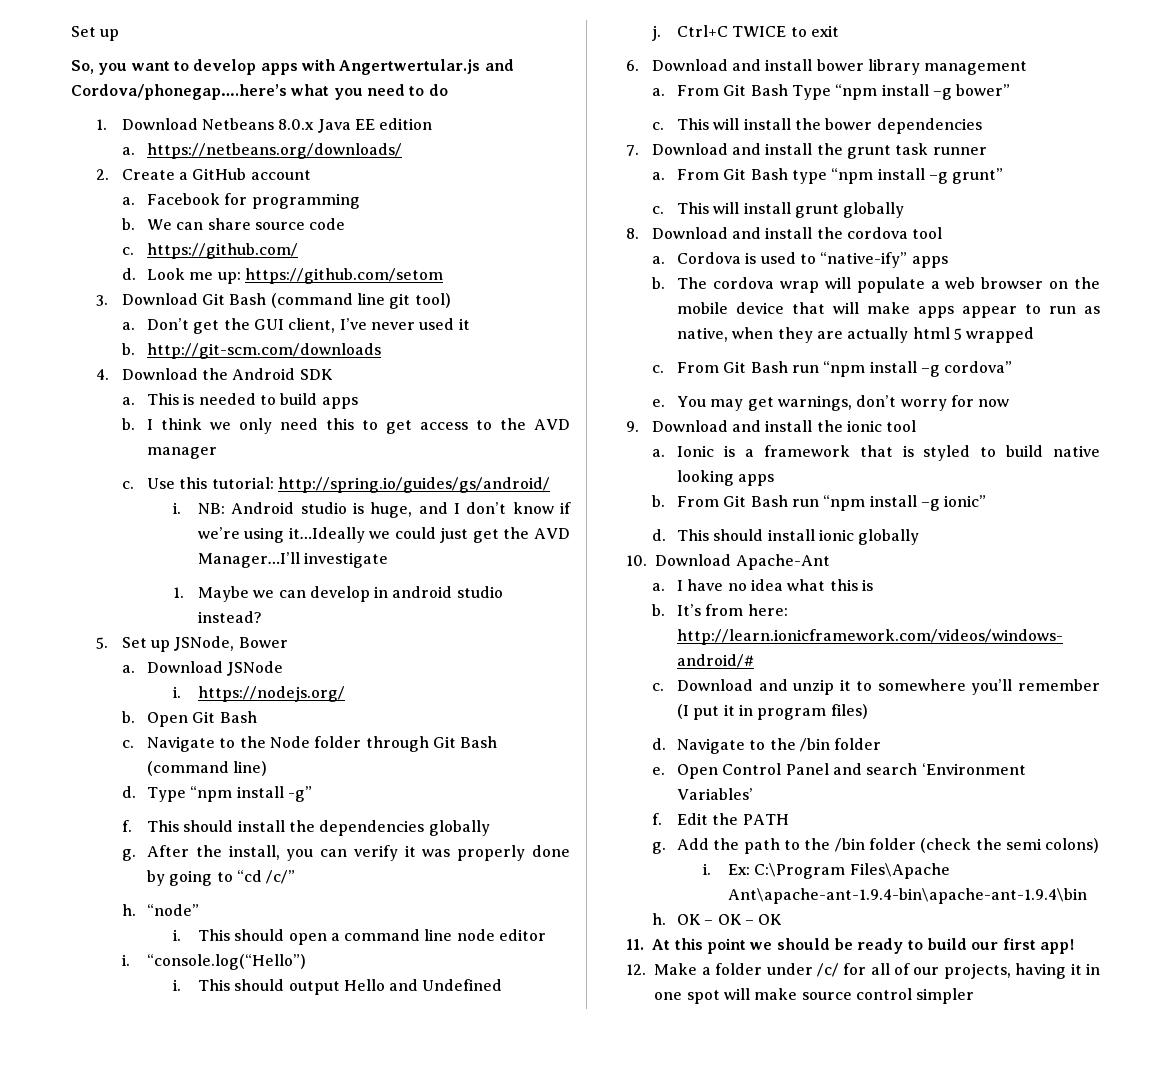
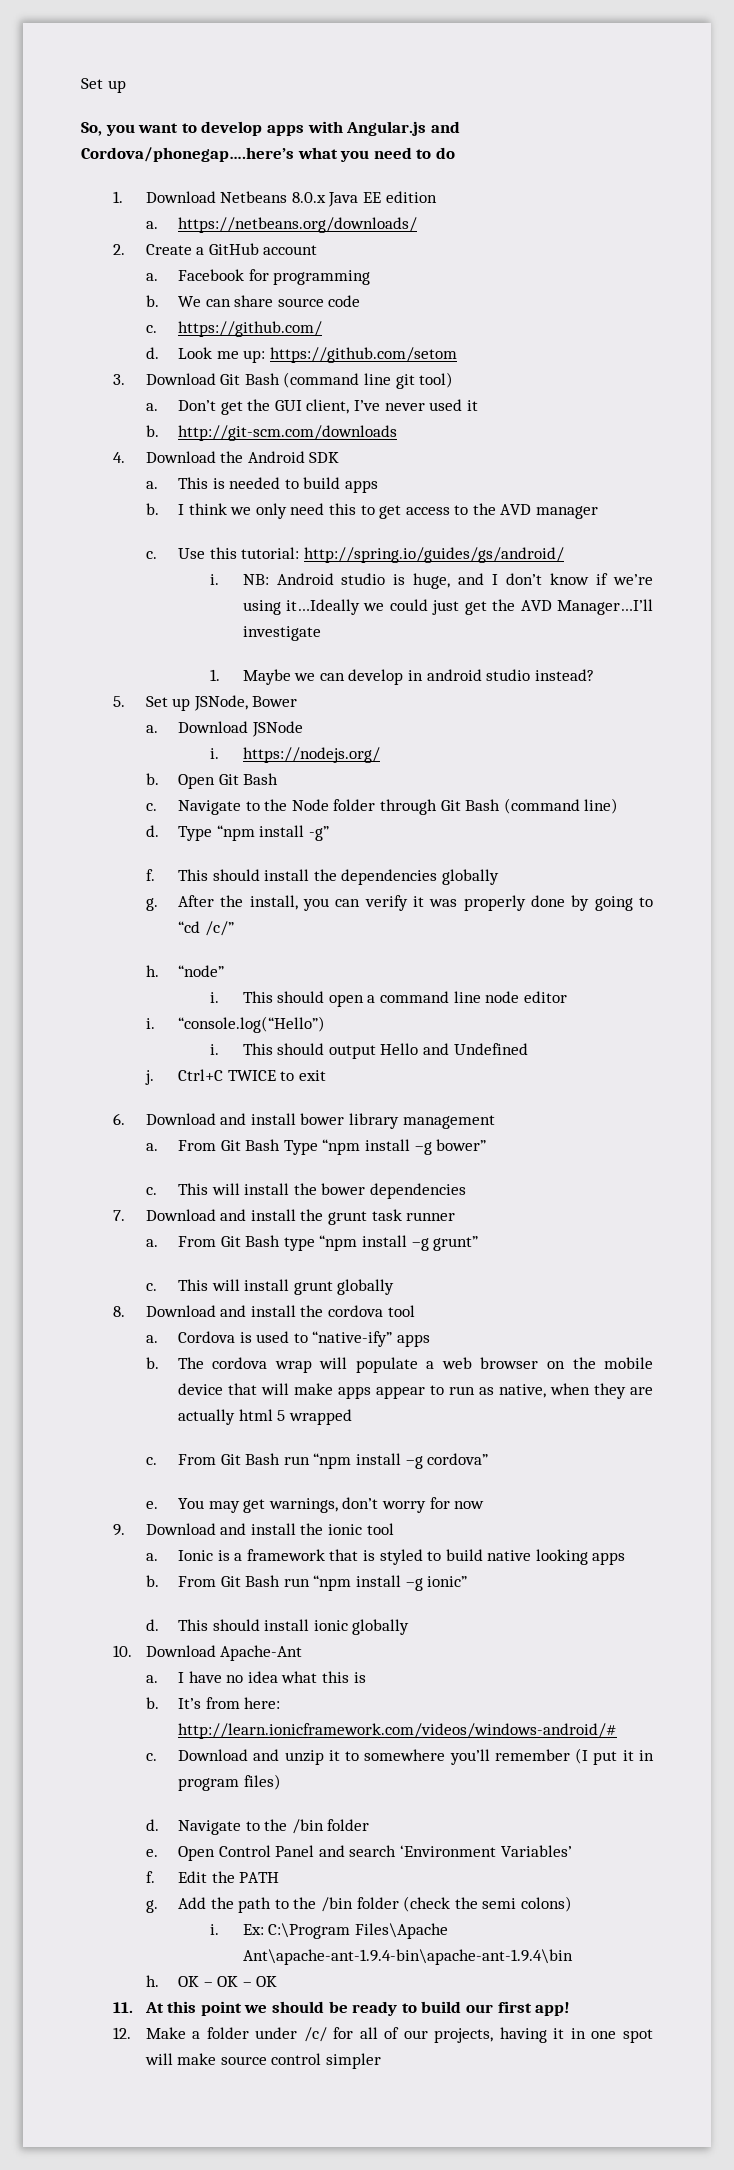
[339,59,481,75] Angertwertular.js -> [346,121,427,136] Angular.js

